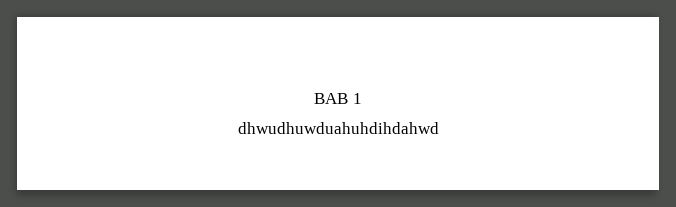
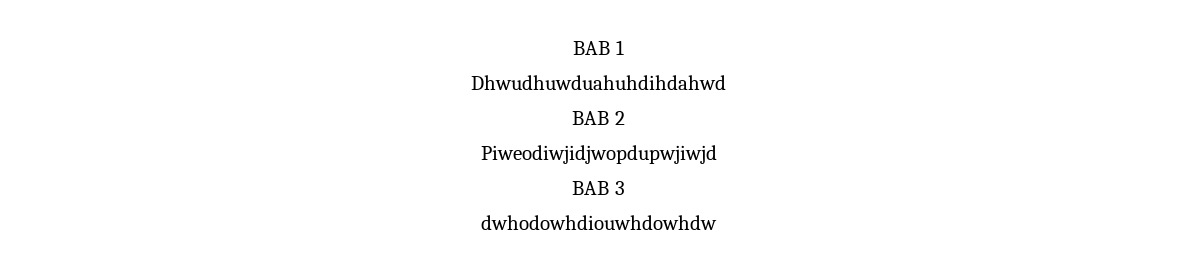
[237,122,439,134] dhwudhuwduahuhdihdahwd -> [471,75,726,90] [572,111,625,125] [480,145,717,164] [572,181,625,195] [481,215,717,230] Dhwudhuwduahuhdihdahwd // BAB 2 // Piweodiwjidjwopdupwjiwjd // BAB 3 // dwhodowhdiouwhdowhdw

